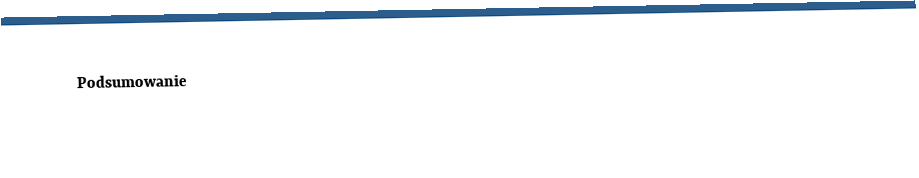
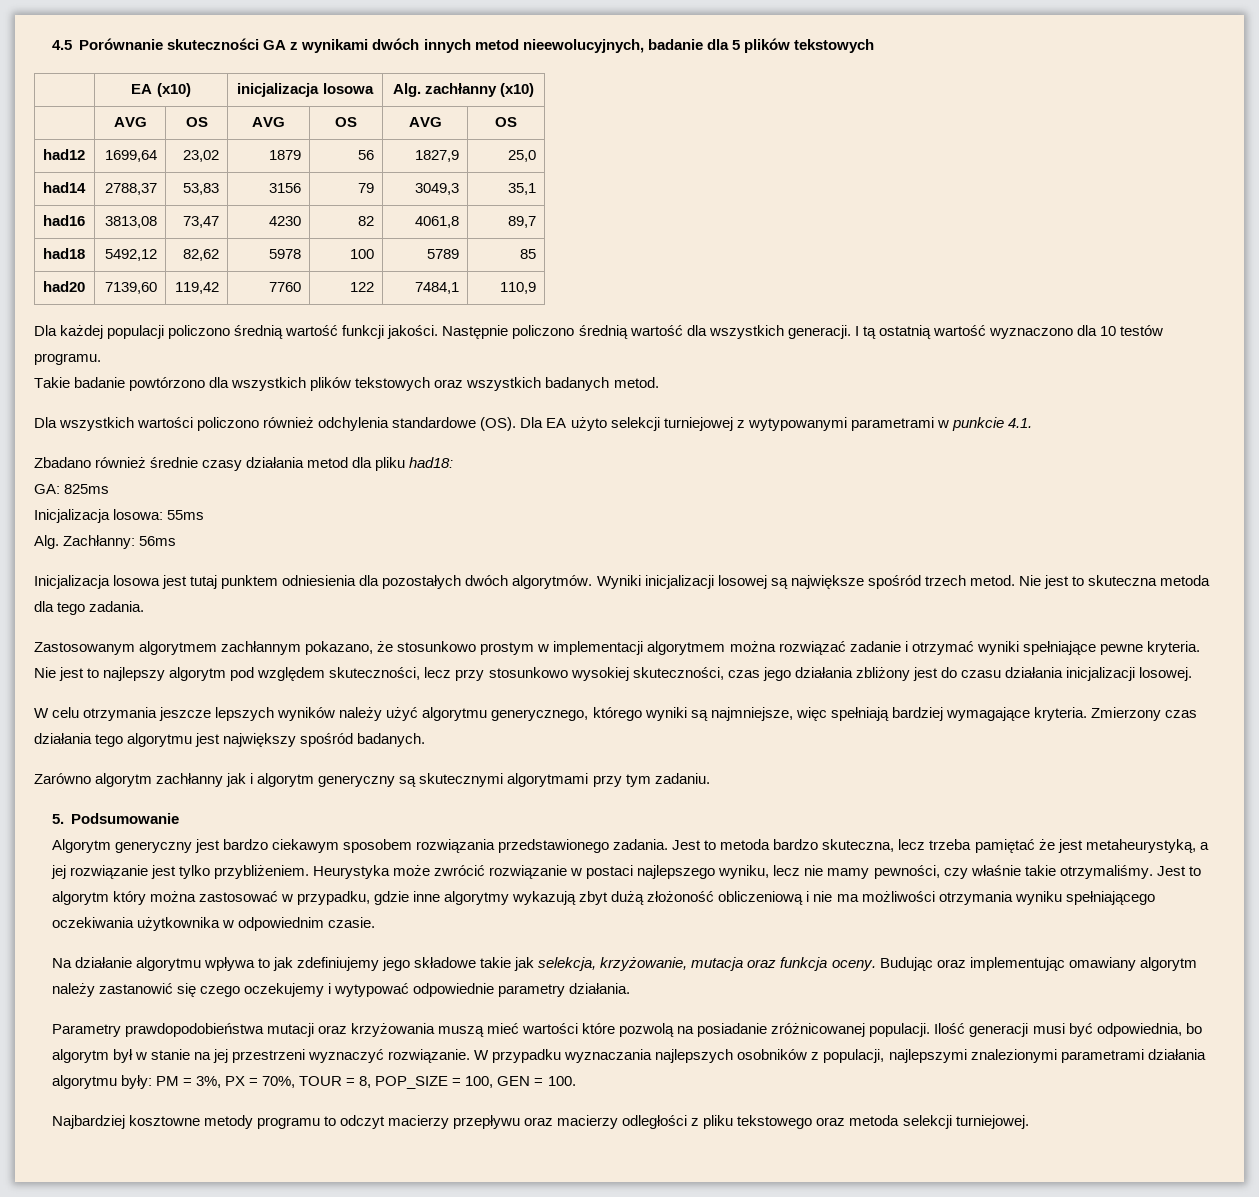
[76,74,187,89] Podsumowanie -> [51,38,874,53] [131,83,191,97] [237,83,374,97] [392,83,535,97] [113,117,147,127] [185,117,208,127] [252,117,285,127] [335,117,357,127] [408,117,442,127] [495,117,517,127] [42,149,85,160] [105,150,158,162] [183,150,220,162] [269,150,302,160] [358,150,375,160] [415,150,460,162] [508,150,537,162] [42,182,86,193] [105,183,158,195] [183,183,220,195] [269,183,302,193] [358,183,375,193] [415,183,460,195] [508,183,537,195] [42,215,85,226] [105,216,158,228] [183,216,220,228] [269,216,302,226] [358,216,375,226] [415,216,460,228] [508,216,537,228] [42,248,85,259] [105,249,158,261] [183,249,220,261] [269,249,302,259] [350,249,375,259] [427,249,460,259] [520,249,537,259] [42,281,85,292] [105,282,158,294] [175,282,220,294] [269,282,302,292] [350,282,375,292] [415,282,460,294] [500,282,537,294] [34,325,1164,339] [34,353,101,365] [34,377,659,391] [34,417,1032,431] [34,457,454,471] [34,484,110,494] [34,509,205,523] [34,535,177,549] [34,575,1211,589] [34,601,145,615] [34,641,1200,655] [34,667,1193,681] [34,707,1197,721] [34,733,426,747] [34,773,710,787] [51,813,180,824] [51,839,1209,853] [50,865,1201,879] [51,891,1155,905] [51,917,375,931] [51,957,1197,971] [51,983,631,997] [51,1023,1202,1037] [51,1049,1206,1063] [51,1075,576,1089] [51,1115,1029,1129] 4.5 Porównanie skuteczności GA z wynikami dwóch innych metod nieewolucyjnych, badanie dla 5 plików tekstowych // | EA (x10) | inicjalizacja losowa | Alg. zachłanny (x10) // | AVG | OS | AVG | OS | AVG | OS // had12 | 1699,64 | 23,02 | 1879 | 56 | 1827,9 | 25,0 // had14 | 2788,37 | 53,83 | 3156 | 79 | 3049,3 | 35,1 // had16 | 3813,08 | 73,47 | 4230 | 82 | 4061,8 | 89,7 // had18 | 5492,12 | 82,62 | 5978 | 100 | 5789 | 85 // had20 | 7139,60 | 119,42 | 7760 | 122 | 7484,1 | 110,9 // Dla każdej populacji policzono średnią wartość funkcji jakości. Następnie policzono średnią wartość dla wszystkich generacji. I tą ostatnią wartość wyznaczono dla 10 testów programu. // Takie badanie powtórzono dla wszystkich plików tekstowych oraz wszystkich badanych metod. // Dla wszystkich wartości policzono również odchylenia standardowe (OS). Dla EA użyto selekcji turniejowej z wytypowanymi parametrami w punkcie 4.1. // Zbadano również średnie czasy działania metod dla pliku had18: // GA: 825ms // Inicjalizacja losowa: 55ms // Alg. Zachłanny: 56ms // Inicjalizacja losowa jest tutaj punktem odniesienia dla pozostałych dwóch algorytmów. Wyniki inicjalizacji losowej są największe spośród trzech metod. Nie jest to skuteczna metoda dla tego zadania. // Zastosowanym algorytmem zachłannym pokazano, że stosunkowo prostym w implementacji algorytmem można rozwiązać zadanie i otrzymać wyniki spełniające pewne kryteria. Nie jest to najlepszy algorytm pod względem skuteczności, lecz przy stosunkowo wysokiej skuteczności, czas jego działania zbliżony jest do czasu działania inicjalizacji losowej. // W celu otrzymania jeszcze lepszych wyników należy użyć algorytmu generycznego, którego wyniki są najmniejsze, więc spełniają bardziej wymagające kryteria. Zmierzony czas działania tego algorytmu jest największy spośród badanych. // Zarówno algorytm zachłanny jak i algorytm generyczny są skutecznymi algorytmami przy tym zadaniu. // 5. Podsumowanie // Algorytm generyczny jest bardzo ciekawym sposobem rozwiązania przedstawionego zadania. Jest to metoda bardzo skuteczna, lecz trzeba pamiętać że jest metaheurystyką, a jej rozwiązanie jest tylko przybliżeniem. Heurystyka może zwrócić rozwiązanie w postaci najlepszego wyniku, lecz nie mamy pewności, czy właśnie takie otrzymaliśmy. Jest to algorytm który można zastosować w przypadku, gdzie inne algorytmy wykazują zbyt dużą złożoność obliczeniową i nie ma możliwości otrzymania wyniku spełniającego oczekiwania użytkownika w odpowiednim czasie. // Na działanie algorytmu wpływa to jak zdefiniujemy jego składowe takie jak selekcja, krzyżowanie, mutacja oraz funkcja oceny. Budując oraz implementując omawiany algorytm należy zastanowić się czego oczekujemy i wytypować odpowiednie parametry działania. // Parametry prawdopodobieństwa mutacji oraz krzyżowania muszą mieć wartości które pozwolą na posiadanie zróżnicowanej populacji. Ilość generacji musi być odpowiednia, bo algorytm był w stanie na jej przestrzeni wyznaczyć rozwiązanie. W przypadku wyznaczania najlepszych osobników z populacji, najlepszymi znalezionymi parametrami działania algorytmu były: PM = 3%, PX = 70%, TOUR = 8, POP_SIZE = 100, GEN = 100. // Najbardziej kosztowne metody programu to odczyt macierzy przepływu oraz macierzy odległości z pliku tekstowego oraz metoda selekcji turniejowej.

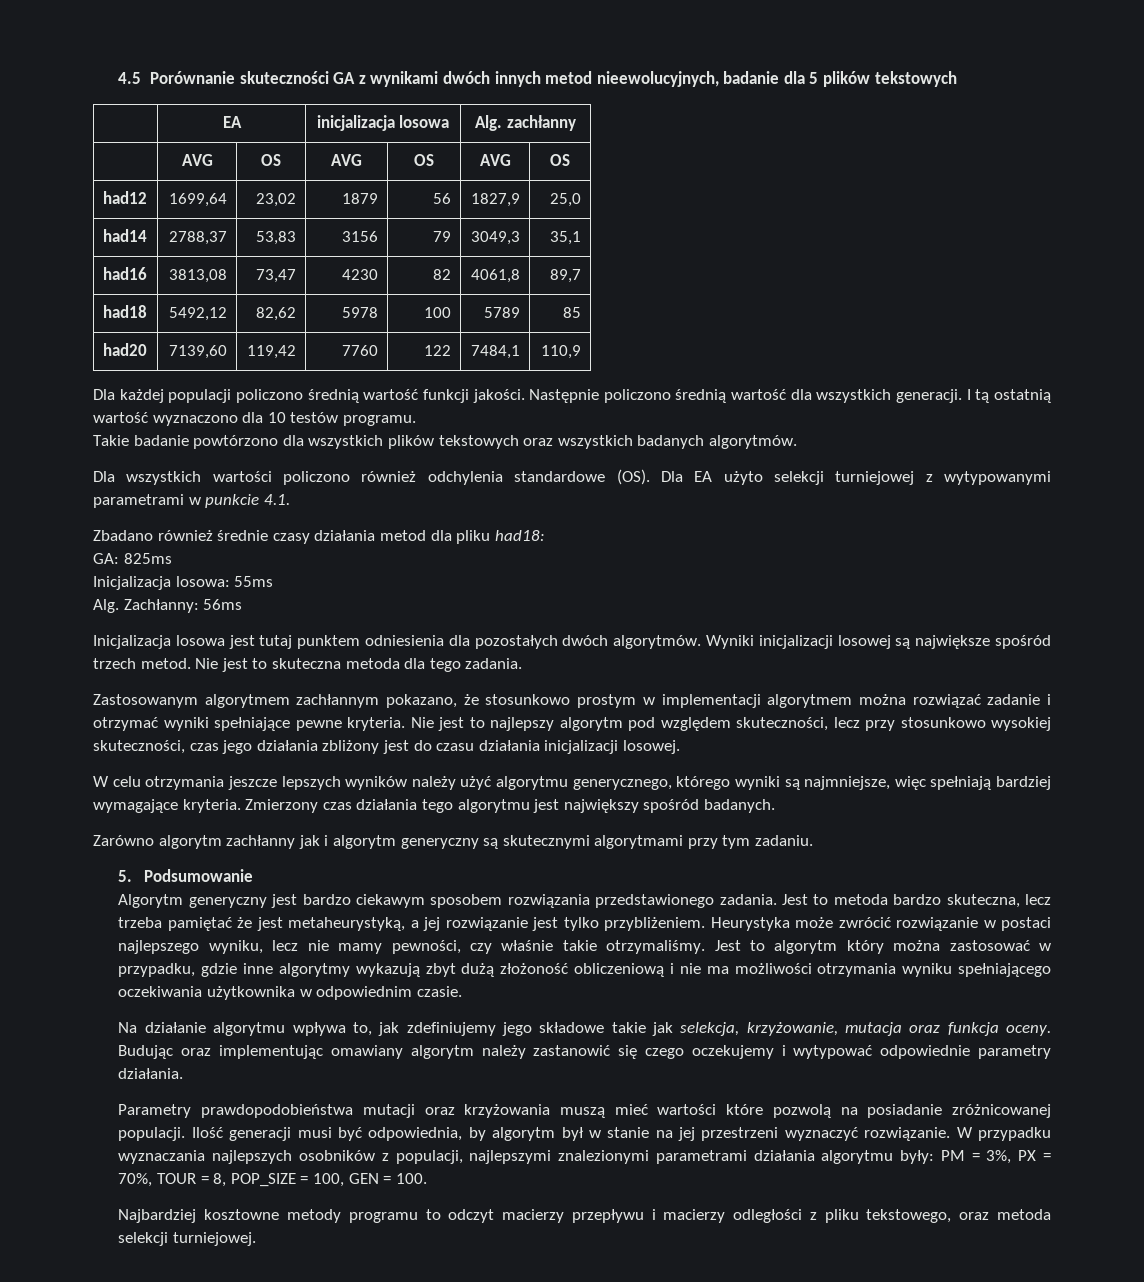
[156,83,191,97] (x10) -> (242, 122) none
[500,83,535,97] (x10) -> (576, 123) none
[613,377,659,388] metod. -> [708,435,797,449] algorytmów.
[257,958,270,968] to -> [352,1022,372,1036] to,
[1185,1023,1202,1034] bo -> [468,1127,486,1141] by
[524,1117,554,1126] oraz -> [651,1209,656,1220] i
[737,1115,813,1129] tekstowego -> [866,1209,952,1223] tekstowego,

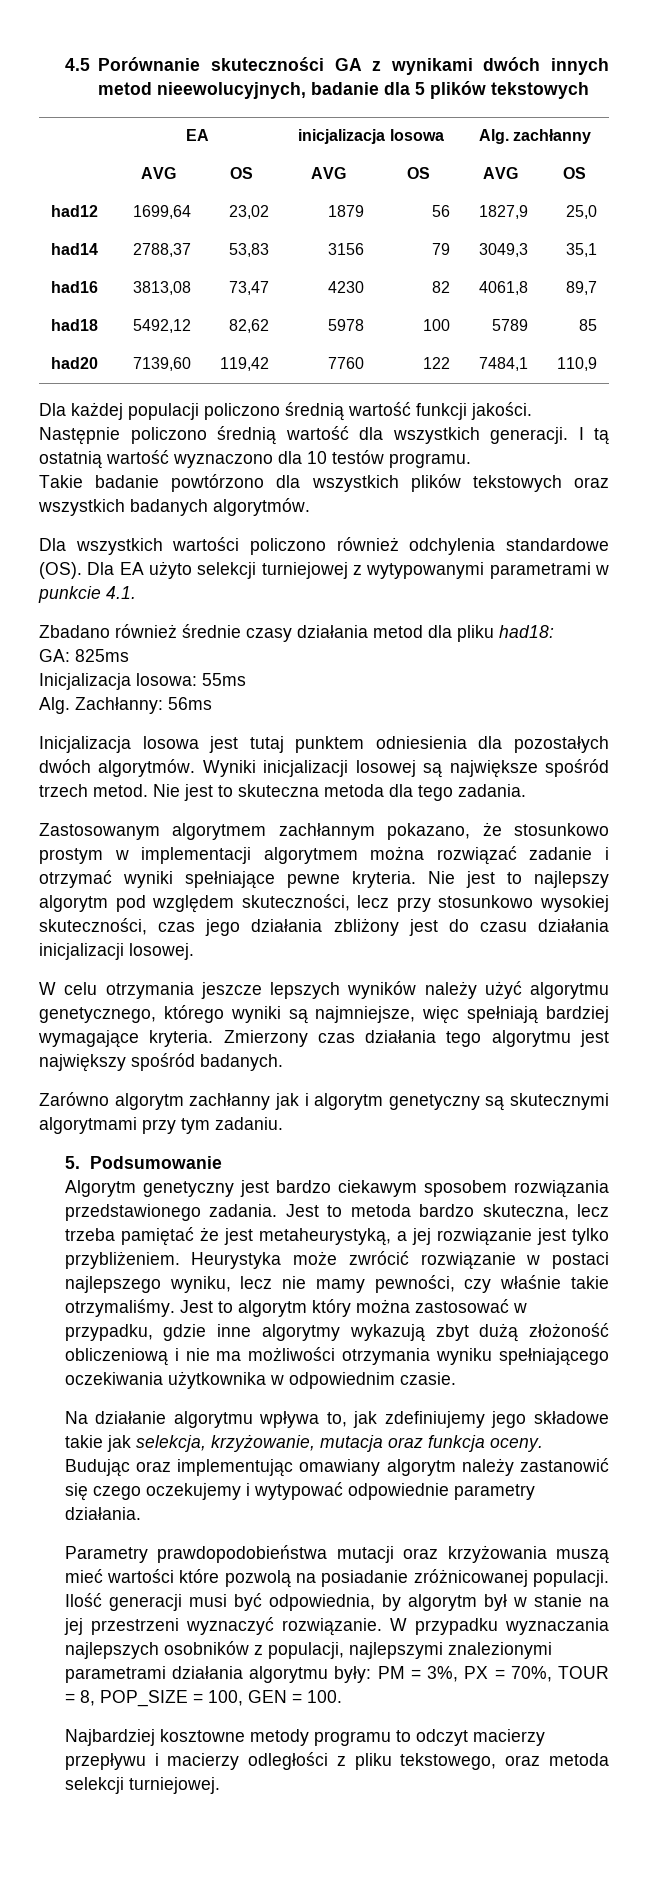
[572,779,672,790] generycznego, -> [39,1007,156,1023] genetycznego,
[400,838,479,849] generyczny -> [388,1094,480,1110] genetyczny
[188,897,267,908] generyczny -> [142,1181,234,1197] genetyczny

